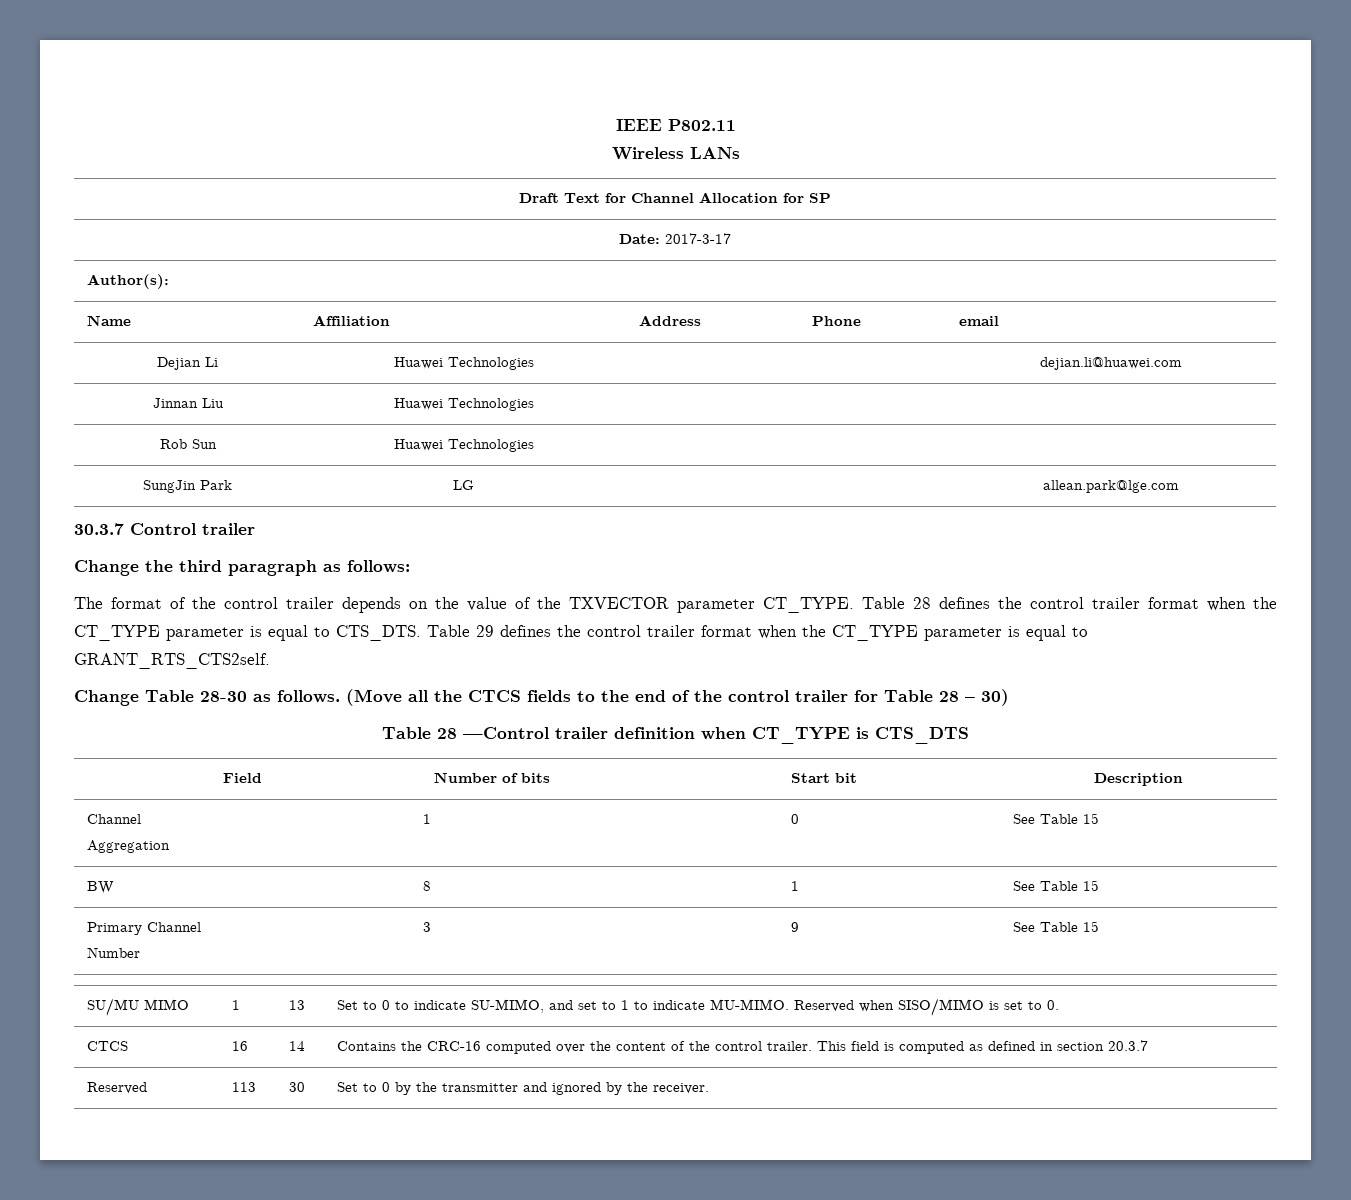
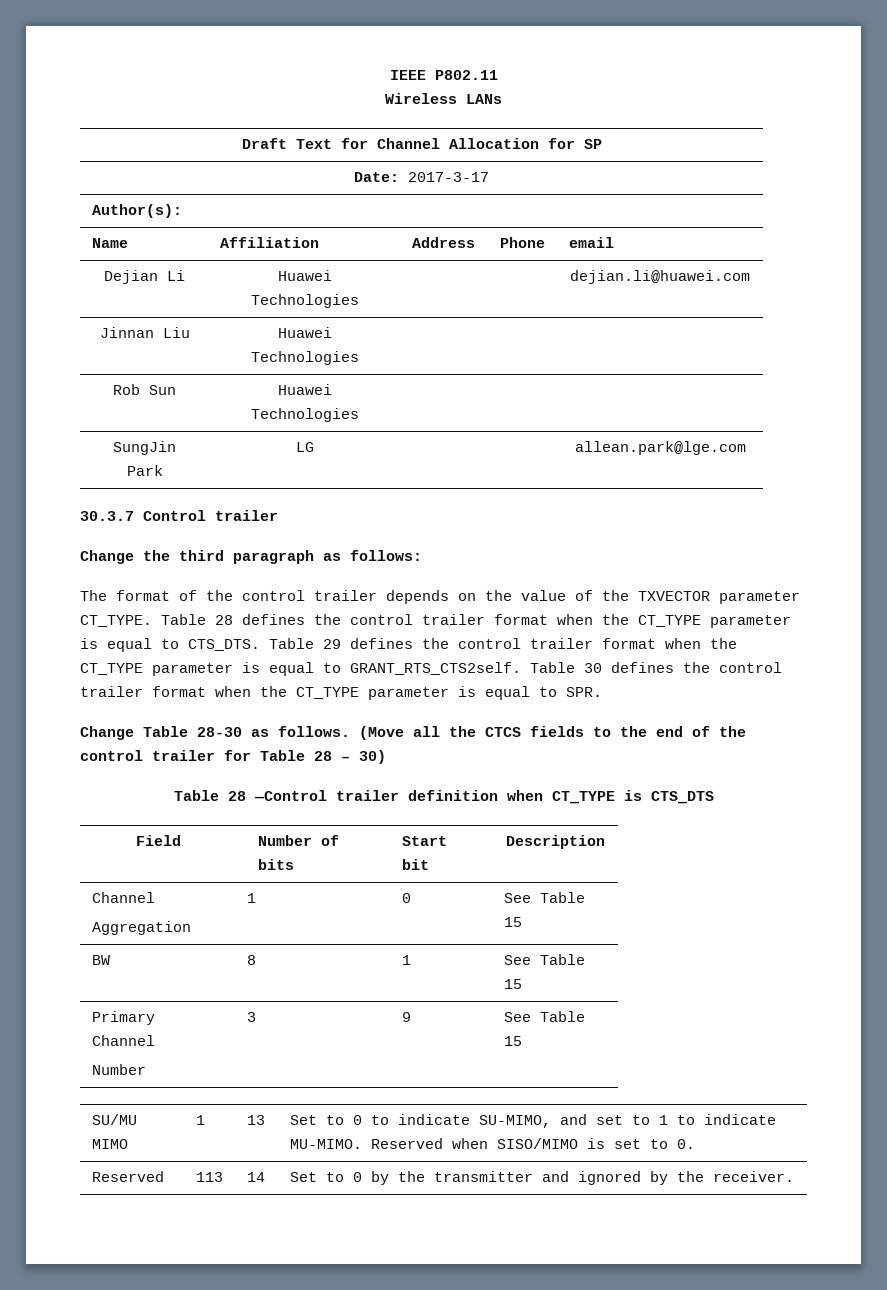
(270, 661) none -> [530,662,782,673] [80,686,602,700] Table 30 defines the control trailer format when the CT_TYPE parameter is equal to SPR.
[86,1041,128,1051] [231,1041,248,1051] [288,1041,305,1051] [336,1040,1148,1054] // CTCS | 16 | 14 | Contains the CRC-16 computed over the content of the control trailer. This field is computed as defined in section 20.3.7 -> (695, 1144) none
[288,1082,305,1092] 30 -> [246,1172,265,1182] 14

